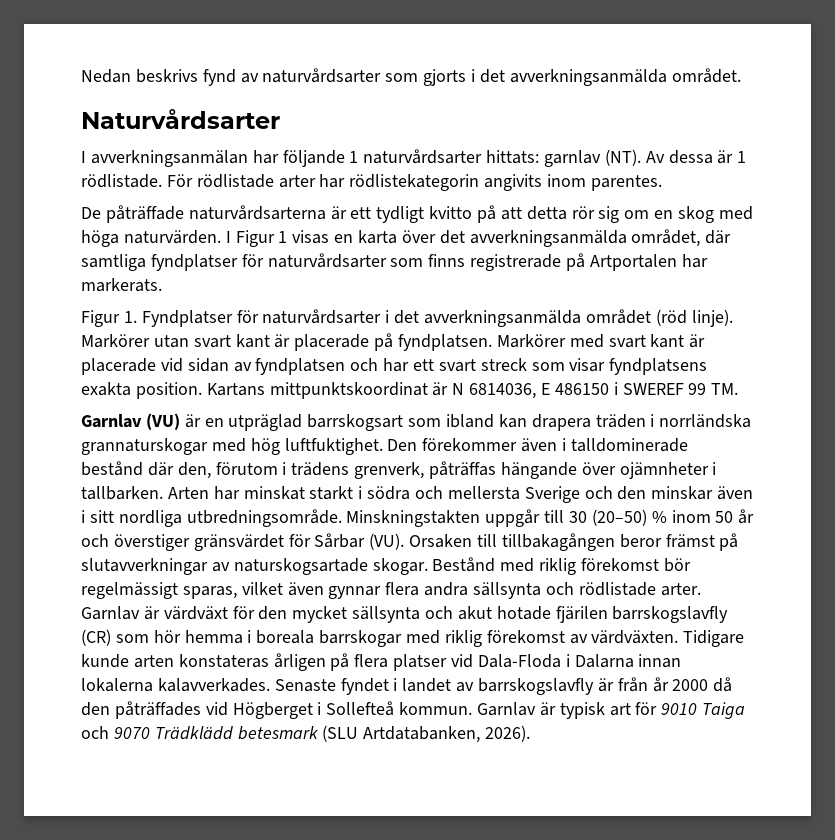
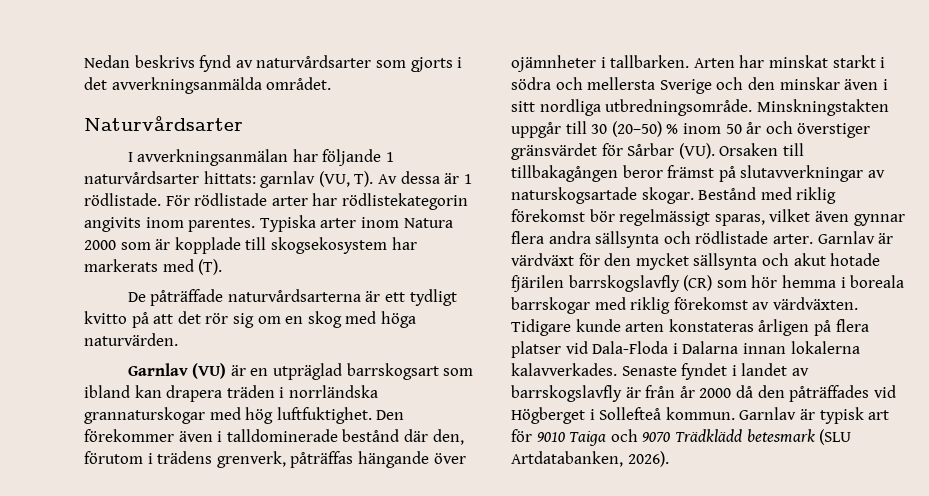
[604,149,641,166] (NT). -> [318,171,374,187] (VU, T).
(662, 183) none -> [259,215,453,232] [84,237,417,254] [84,259,223,275] Typiska arter inom Natura 2000 som är kopplade till skogsekosystem har markerats med (T).
[526,206,567,220] detta -> [177,311,201,324] det
[225,229,732,247] [81,253,708,271] [81,278,162,292] [81,309,733,327] [81,333,706,351] [81,358,708,375] [81,382,739,399] I Figur 1 visas en karta över det avverkningsanmälda området, där samtliga fyndplatser för naturvårdsarter som finns registrerade på Artportalen har markerats. // Figur 1. Fyndplatser för naturvårdsarter i det avverkningsanmälda området (röd linje). Markörer utan svart kant är placerade på fyndplatsen. Markörer med svart kant är placerade vid sidan av fyndplatsen och har ett svart streck som visar fyndplatsens exakta position. Kartans mittpunktskoordinat är N 6814036, E 486150 i SWEREF 99 TM. -> (178, 339) none

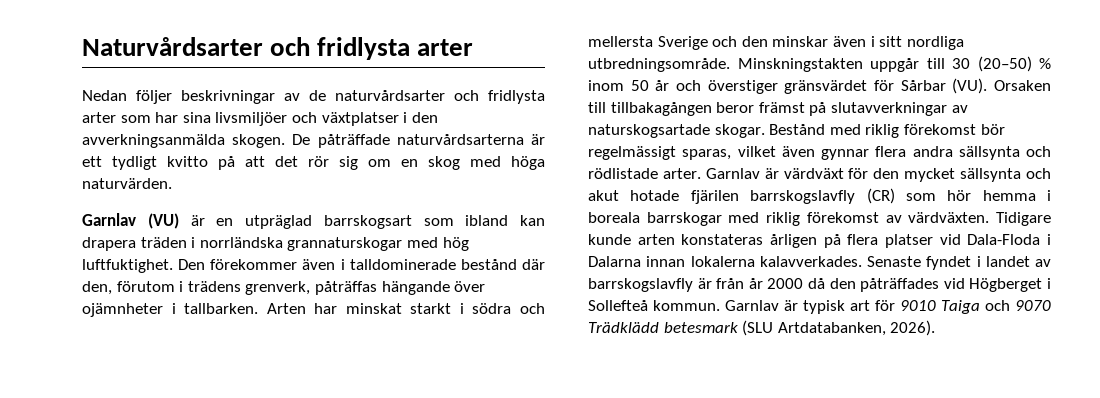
[84,55,463,72] [84,77,332,94] [84,116,243,131] [127,149,395,166] [84,171,472,188] [84,193,468,210] [84,215,453,232] [84,237,417,254] [84,259,223,275] Nedan beskrivs fynd av naturvårdsarter som gjorts i det avverkningsanmälda området. // Naturvårdsarter // I avverkningsanmälan har följande 1 naturvårdsarter hittats: garnlav (VU, T). Av dessa är 1 rödlistade. För rödlistade arter har rödlistekategorin angivits inom parentes. Typiska arter inom Natura 2000 som är kopplade till skogsekosystem har markerats med (T). // -> [82,37,474,60] [82,90,545,104] [82,112,438,126] [82,134,286,148] Naturvårdsarter och fridlysta arter // Nedan följer beskrivningar av de naturvårdsarter och fridlysta arter som har sina livsmiljöer och växtplatser i den avverkningsanmälda skogen.

